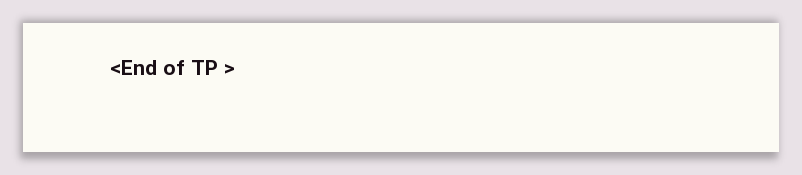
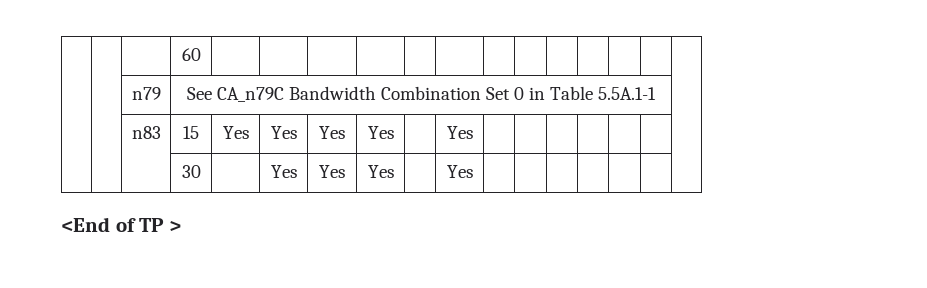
(110, 67) none -> [181,48,201,61] [131,87,161,100] [187,86,656,102] [131,126,161,139] [183,126,199,139] [222,126,249,139] [270,126,297,139] [319,126,345,139] [367,126,394,139] [446,126,473,139] [181,165,201,178] [270,165,297,178] [319,165,345,178] [367,165,394,178] [446,165,473,178] | | | 60 | | | | | | | | | | | | | // | | n79 | See CA_n79C Bandwidth Combination Set 0 in Table 5.5A.1-1 | // | | n83 | 15 | Yes | Yes | Yes | Yes | | Yes | | | | | | | // | | | 30 | | Yes | Yes | Yes | | Yes | | | | | | | //

